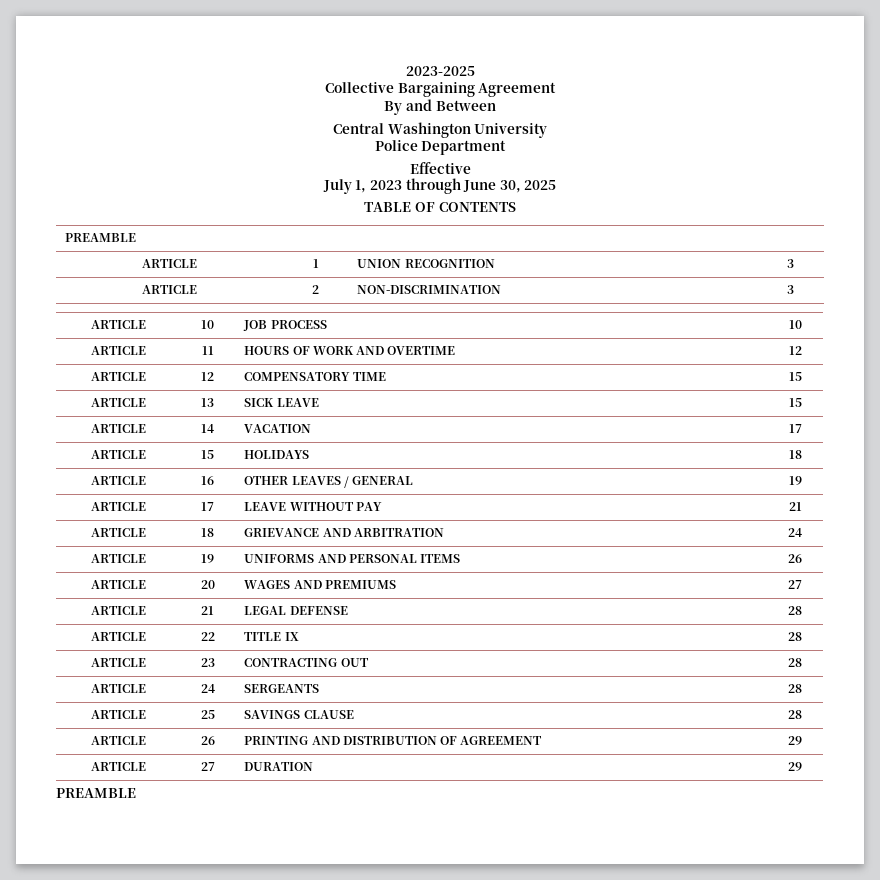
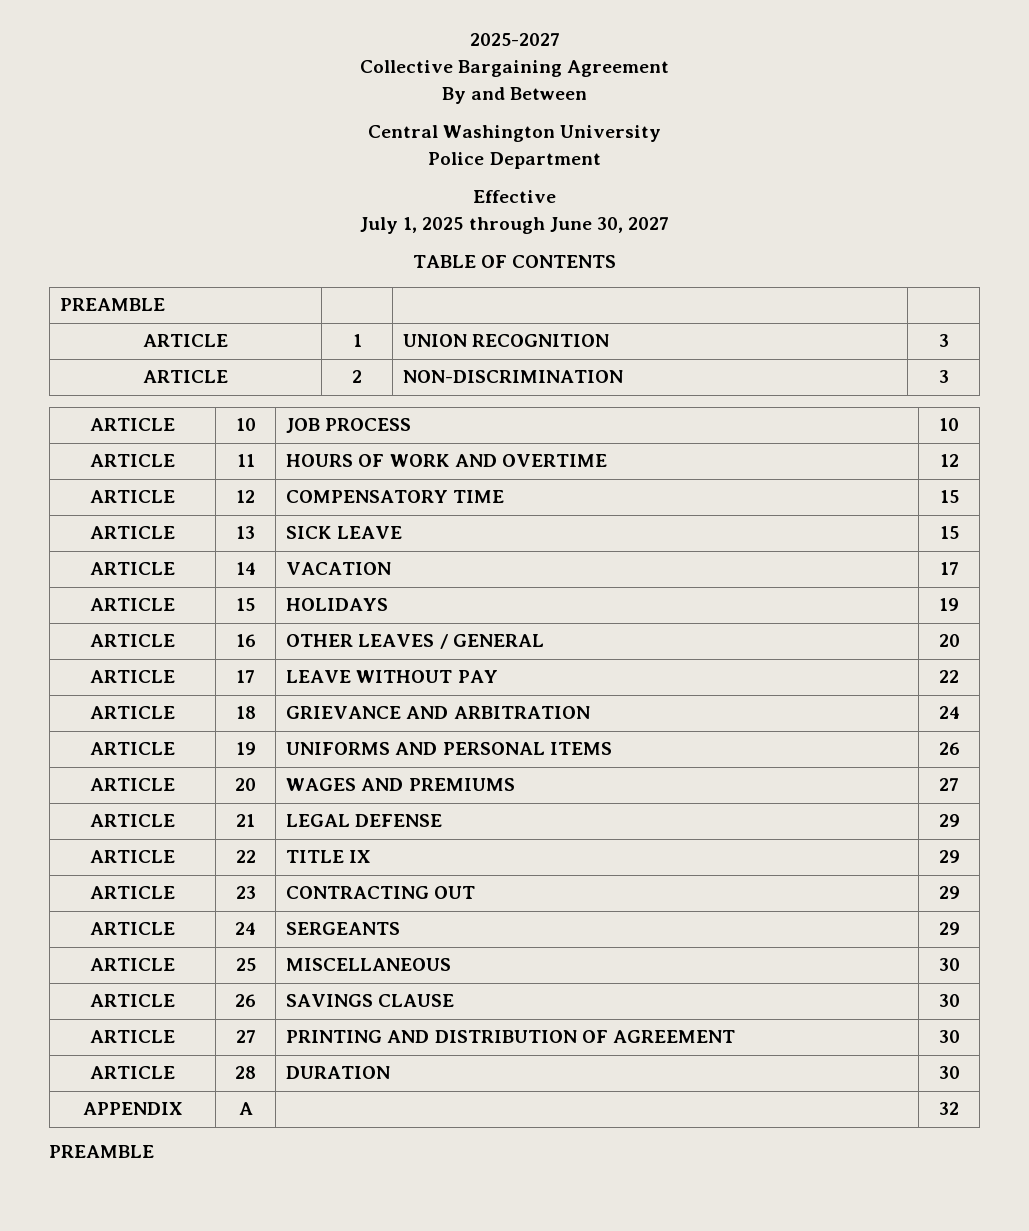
[405,66,475,76] 2023-2025 -> [469,33,560,46] 2025-2027
[369,180,402,190] 2023 -> [422,217,464,230] 2025
[524,180,557,190] 2025 -> [627,217,669,230] 2027
[788,450,802,459] 18 -> [938,598,959,611] 19
[788,476,802,485] 19 -> [938,634,960,647] 20
[788,502,802,511] 21 -> [938,670,959,683] 22
[788,606,802,615] 28 -> [938,814,960,827] 29
[788,632,802,641] 28 -> [938,850,960,863] 29
[788,658,802,667] 28 -> [938,886,960,899] 29
[788,684,802,693] 28 -> [938,922,960,935] 29
[244,710,354,719] [788,710,802,719] SAVINGS CLAUSE | 28 -> [286,958,452,971] [938,958,960,971] MISCELLANEOUS | 30
(215, 740) none -> [286,994,455,1007] [938,994,960,1007] [90,1030,175,1043] [235,1030,256,1043] | SAVINGS CLAUSE | 30 // ARTICLE | 27
[788,736,802,745] [90,762,146,771] [200,762,215,771] 29 // ARTICLE | 27 -> [938,1030,960,1043] [90,1066,175,1079] [235,1066,256,1079] 30 // ARTICLE | 28
[788,762,802,771] 29 -> [938,1066,960,1079] [82,1102,183,1115] [238,1102,253,1115] [938,1102,959,1115] 30 // APPENDIX | A | | 32

